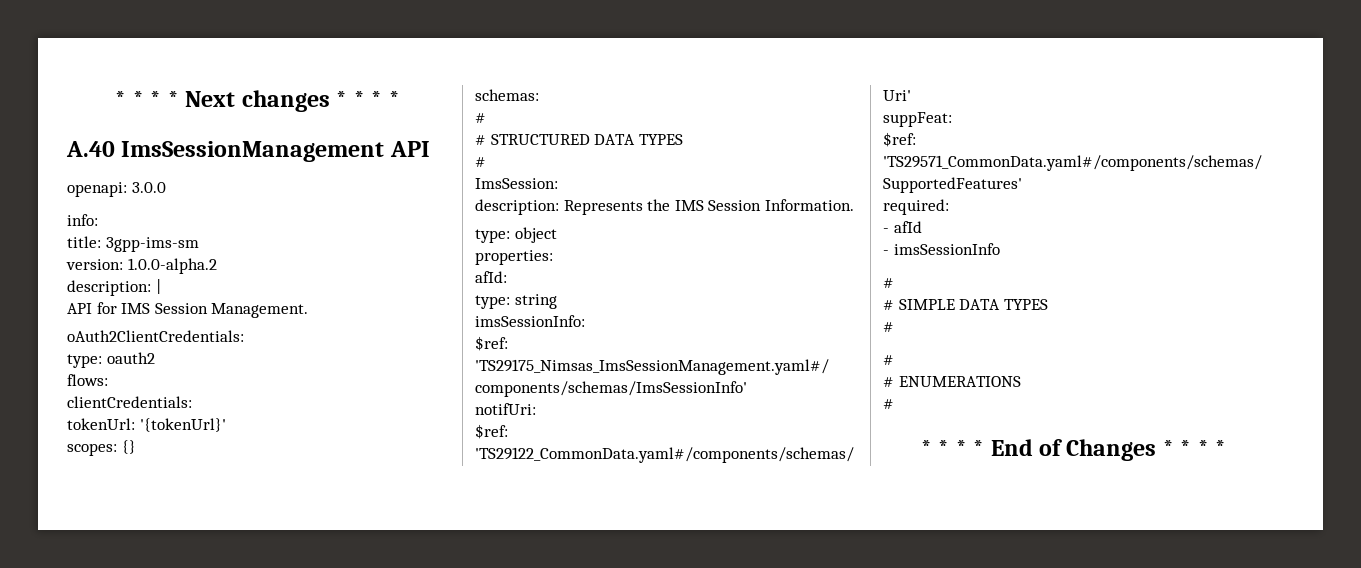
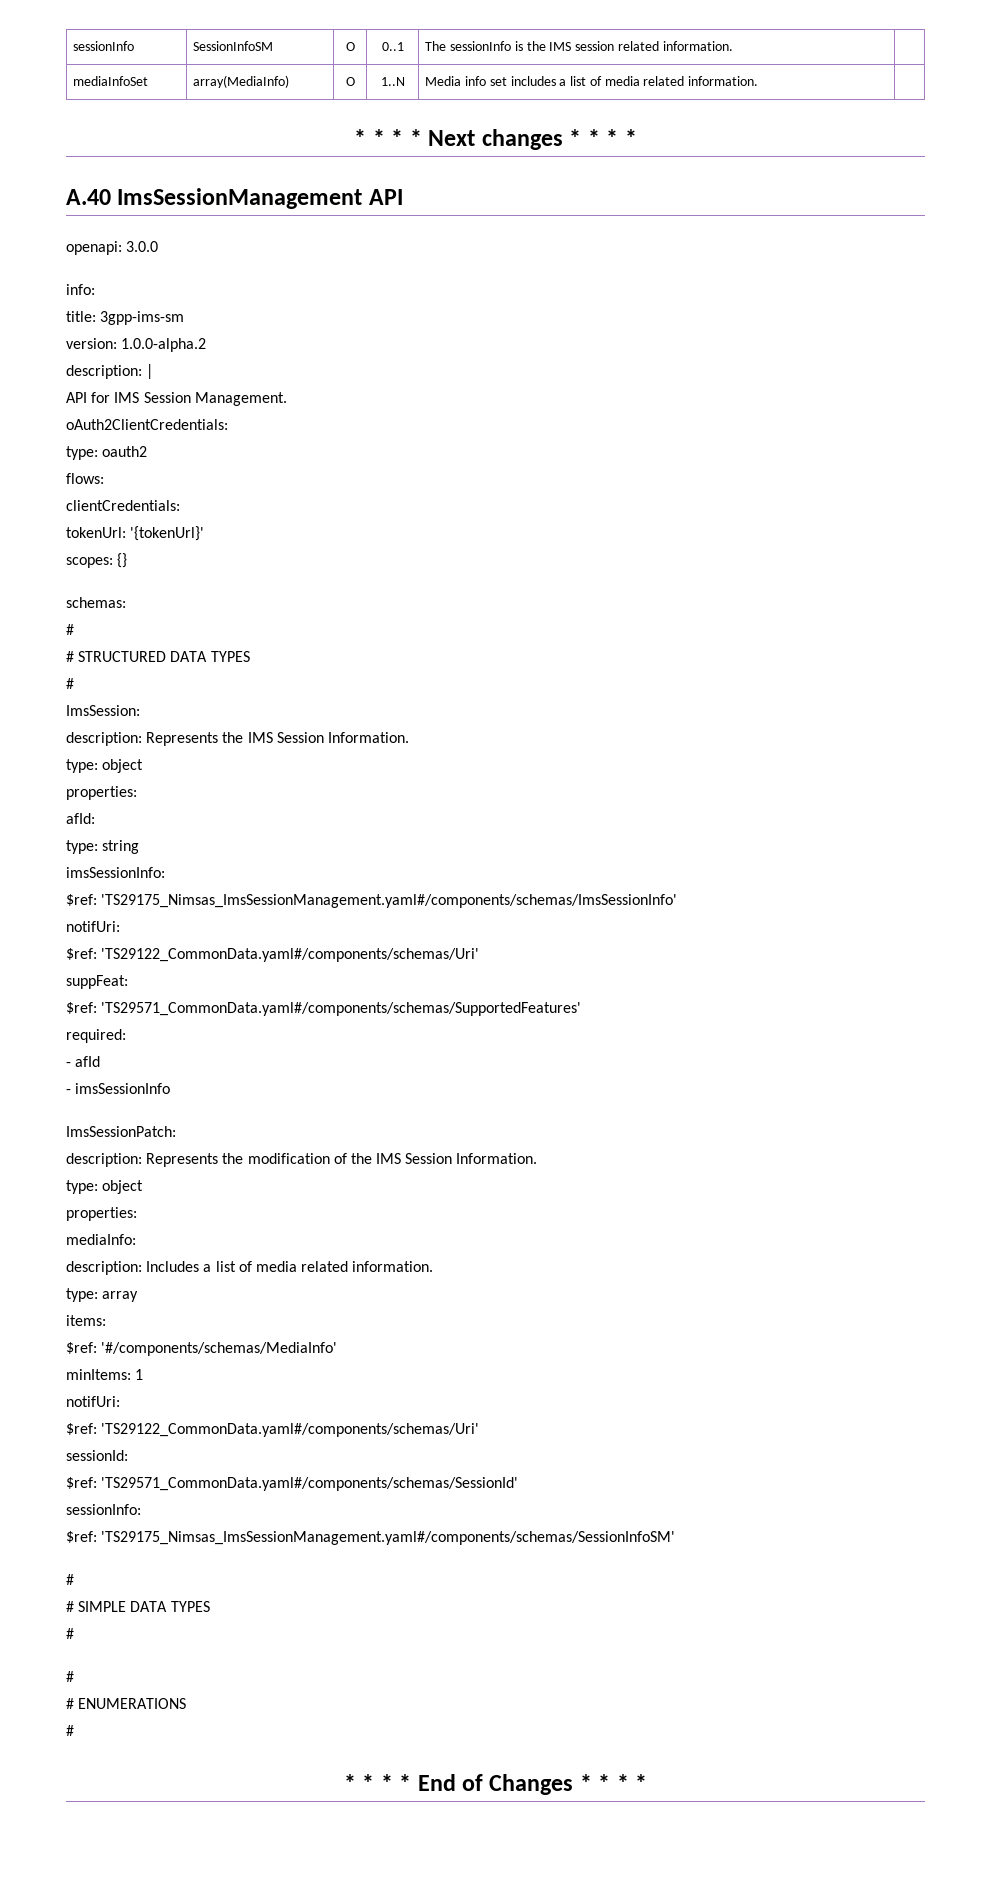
(115, 99) none -> [73,41,135,51] [193,41,274,51] [345,42,355,51] [381,42,404,51] [425,41,733,51] [73,76,149,86] [193,75,290,88] [345,77,355,86] [380,77,405,86] [425,76,759,86] sessionInfo | SessionInfoSM | O | 0..1 | The sessionInfo is the IMS session related information. | // mediaInfoSet | array(MediaInfo) | O | 1..N | Media info set includes a list of media related information. | //
(1000, 249) none -> [66,1126,176,1137] [66,1153,538,1167] [66,1180,144,1194] [66,1207,137,1221] [66,1234,136,1245] [66,1261,434,1275] [66,1288,139,1302] [66,1315,106,1326] [66,1342,338,1356] [66,1369,144,1380] [66,1396,120,1407] [66,1423,480,1437] [66,1450,128,1461] [66,1477,519,1491] [66,1504,141,1515] [66,1531,676,1545] // ImsSessionPatch: // description: Represents the modification of the IMS Session Information. // type: object // properties: // mediaInfo: // description: Includes a list of media related information. // type: array // items: // $ref: '#/components/schemas/MediaInfo' // minItems: 1 // notifUri: // $ref: 'TS29122_CommonData.yaml#/components/schemas/Uri' // sessionId: // $ref: 'TS29571_CommonData.yaml#/components/schemas/SessionId' // sessionInfo: // $ref: 'TS29175_Nimsas_ImsSessionManagement.yaml#/components/schemas/SessionInfoSM'

